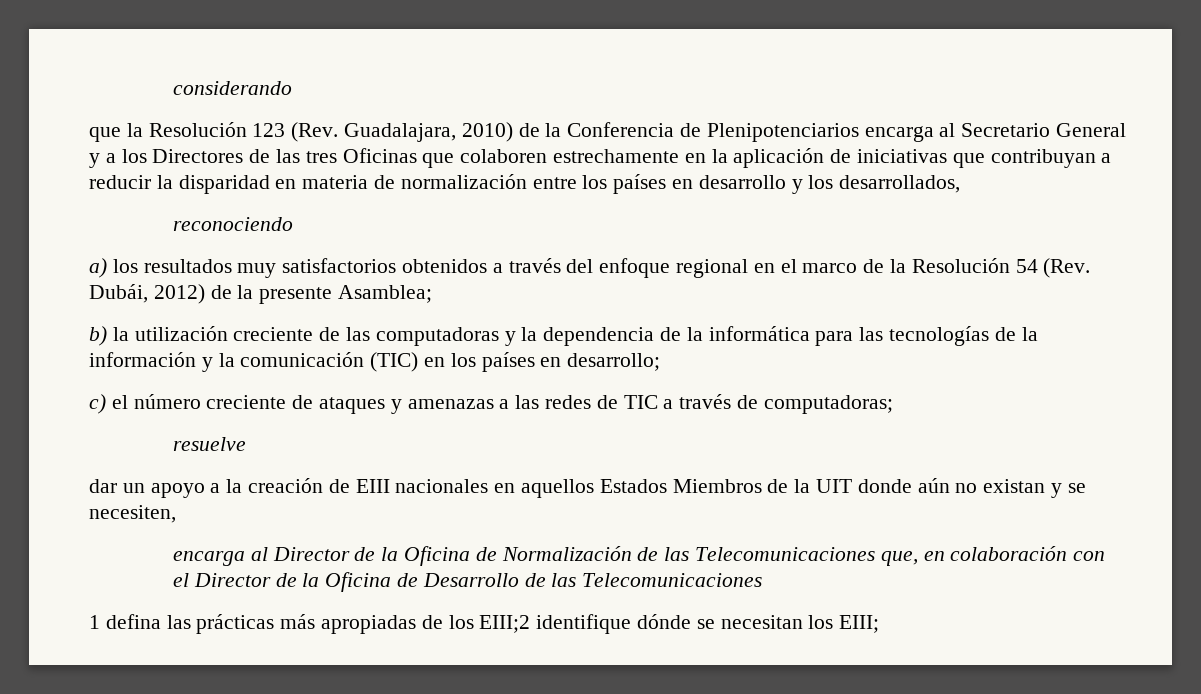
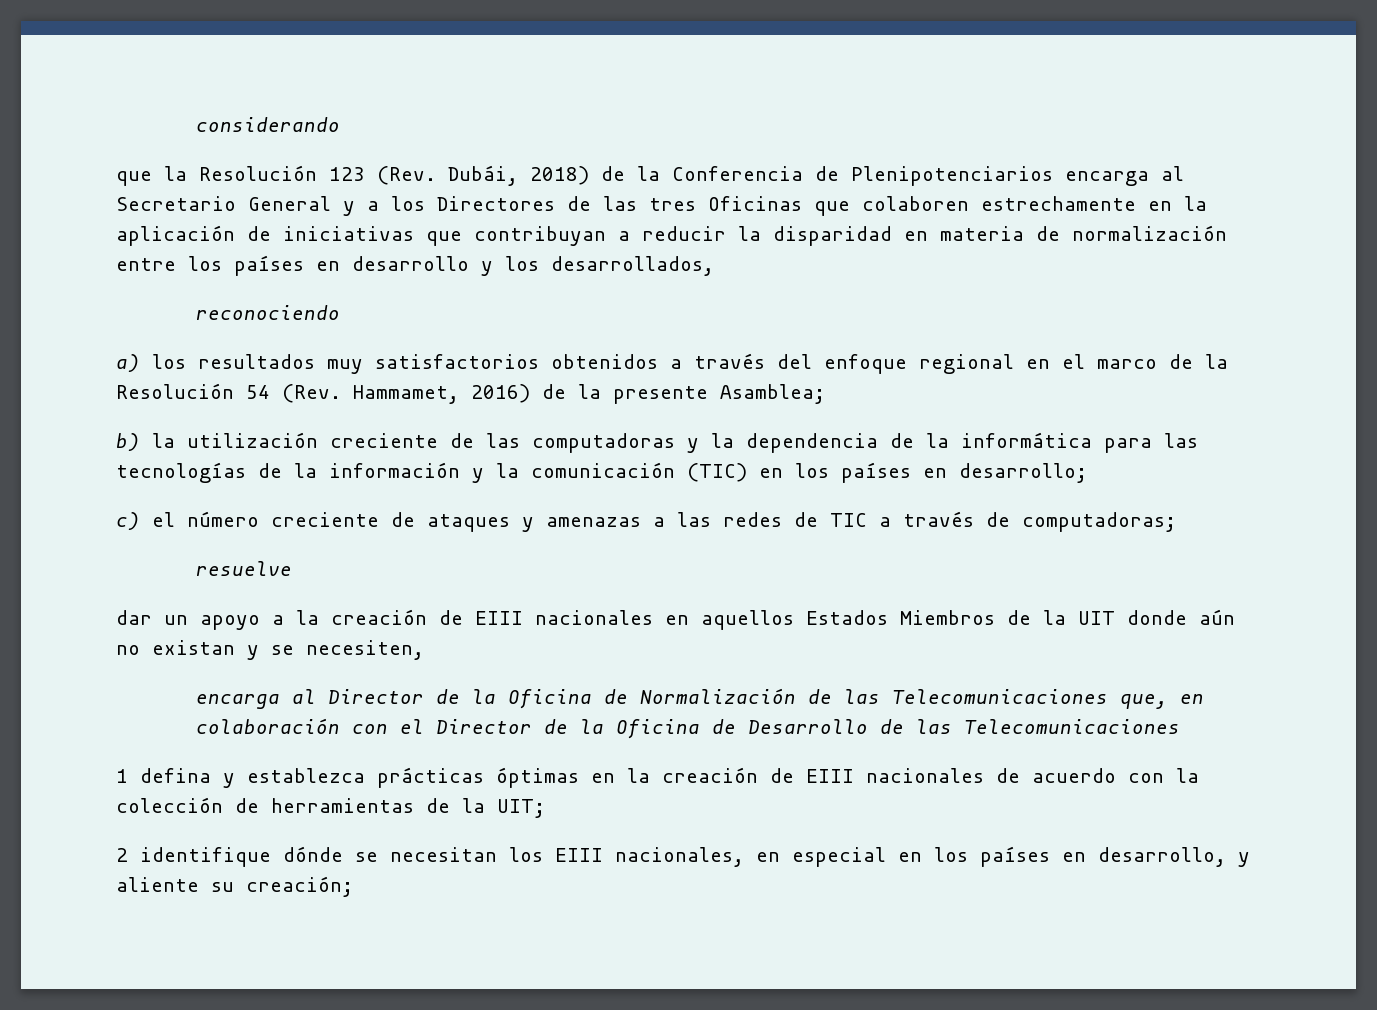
[344,122,513,142] Guadalajara, 2010) -> [448,165,589,186] Dubái, 2018)
[89,284,205,304] Dubái, 2012) -> [353,384,530,404] Hammamet, 2016)
[166,614,531,634] las prácticas más apropiadas de los EIII;2 -> [223,767,1199,788] [116,797,545,818] [116,848,128,862] y establezca prácticas óptimas en la creación de EIII nacionales de acuerdo con la colección de herramientas de la UIT; // 2
[839,615,880,633] EIII; -> [555,846,1250,867] [116,876,353,897] EIII nacionales, en especial en los países en desarrollo, y aliente su creación;

